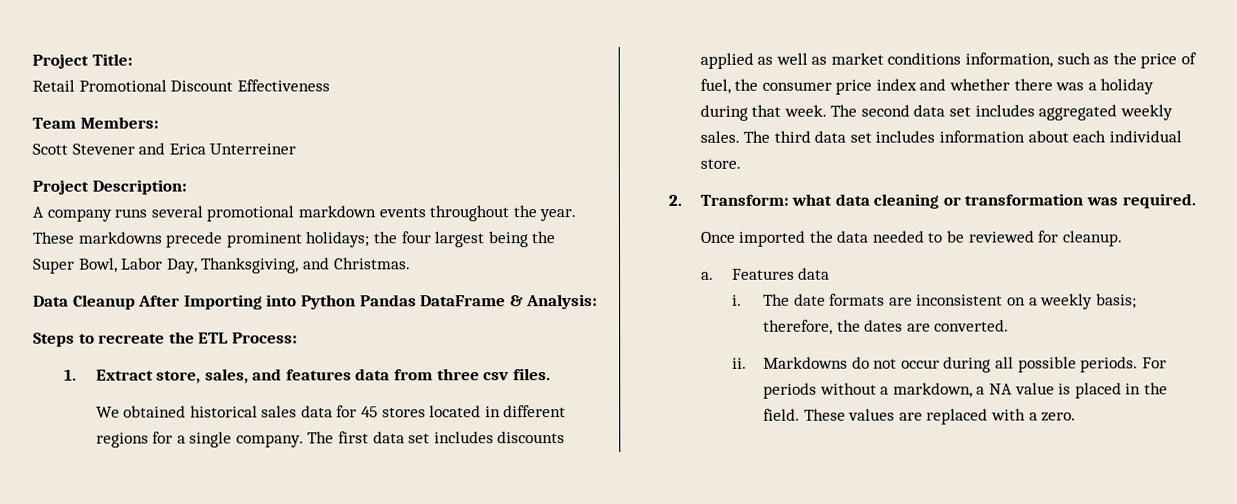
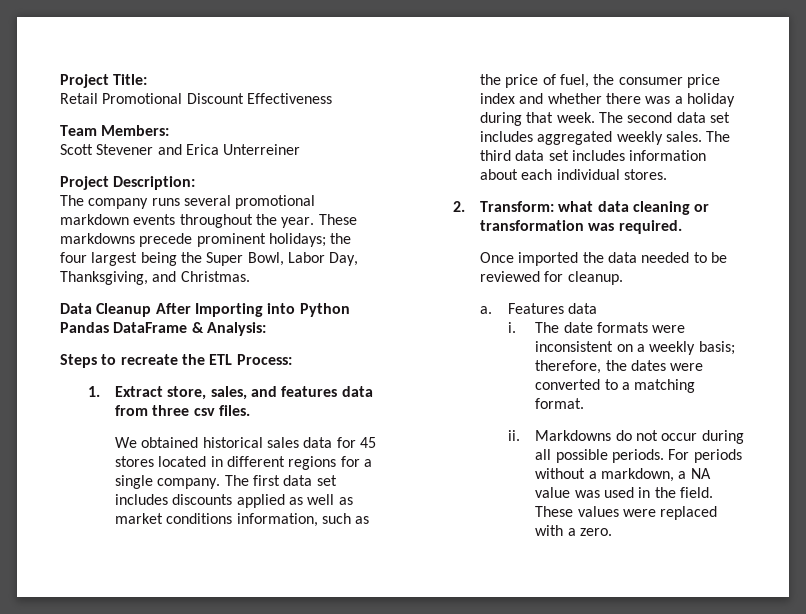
[32,206,44,218] A -> [60,195,84,206] The
[699,158,741,169] store. -> [624,169,668,180] stores.
[888,297,913,306] are -> [652,325,686,333] were
[906,319,1010,332] are converted. -> [670,363,704,371] [535,379,696,393] [535,398,585,409] were converted to a matching format.
[1058,382,1122,399] is placed -> [574,487,634,498] was used
[898,412,923,421] are -> [622,509,656,517] were

